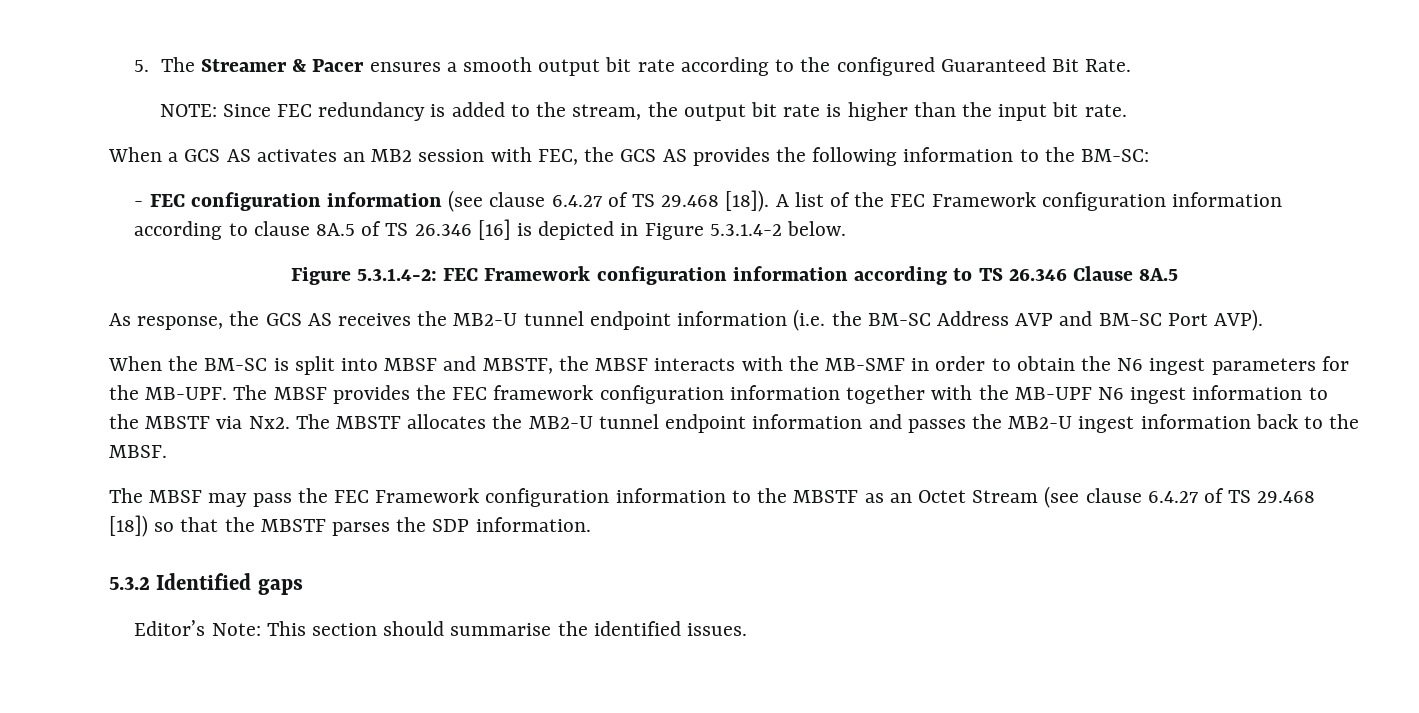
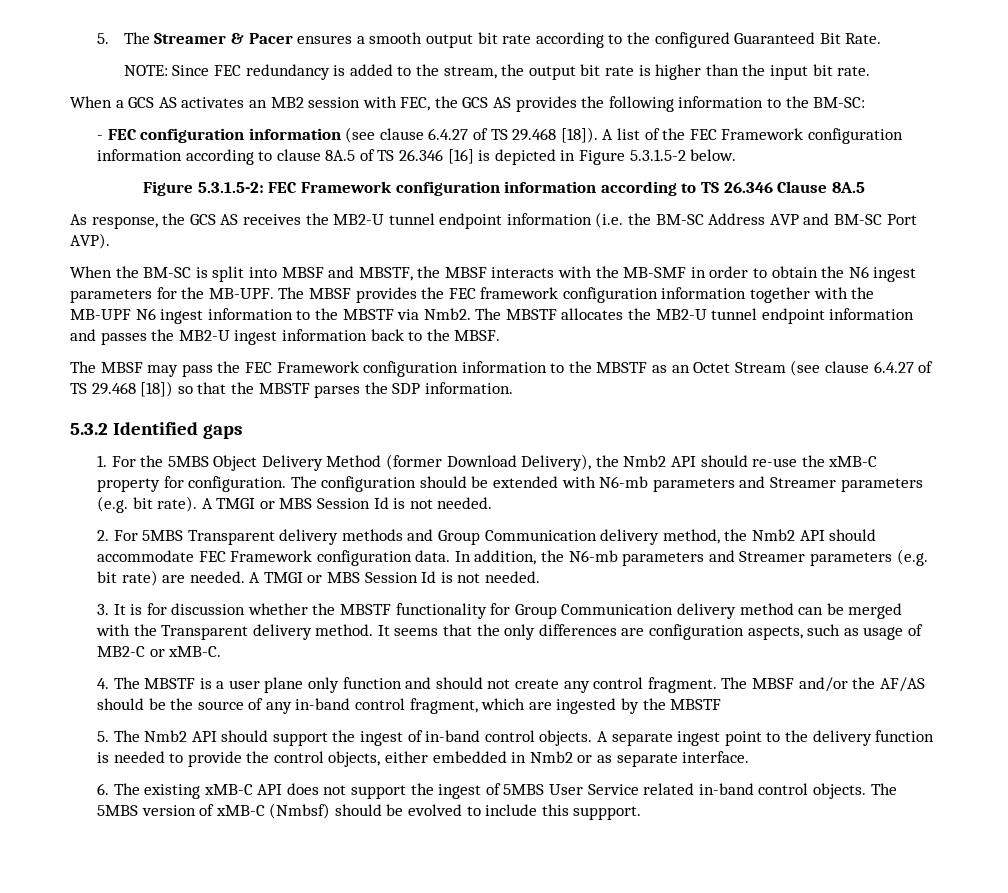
[709,224,782,236] 5.3.1.4-2 -> [629,149,686,161] 5.3.1.5-2
[357,268,438,281] 5.3.1.4-2: -> [197,182,264,193] 5.3.1.5-2:
[248,416,290,429] Nx2. -> [423,308,471,320] Nmb2.
[134,620,747,636] Editor’s Note: This section should summarise the identified issues. -> [96,454,878,471] [96,476,923,492] [96,496,493,513] [96,529,877,545] [96,549,928,566] [96,570,541,586] [96,603,903,619] [95,624,923,640] [96,646,222,657] [96,677,925,693] [96,698,722,714] [96,730,935,746] [96,751,750,767] [96,783,897,799] [96,803,642,820] 1. For the 5MBS Object Delivery Method (former Download Delivery), the Nmb2 API should re-use the xMB-C property for configuration. The configuration should be extended with N6-mb parameters and Streamer parameters (e.g. bit rate). A TMGI or MBS Session Id is not needed. // 2. For 5MBS Transparent delivery methods and Group Communication delivery method, the Nmb2 API should accommodate FEC Framework configuration data. In addition, the N6-mb parameters and Streamer parameters (e.g. bit rate) are needed. A TMGI or MBS Session Id is not needed. // 3. It is for discussion whether the MBSTF functionality for Group Communication delivery method can be merged with the Transparent delivery method. It seems that the only differences are configuration aspects, such as usage of MB2-C or xMB-C. // 4. The MBSTF is a user plane only function and should not create any control fragment. The MBSF and/or the AF/AS should be the source of any in-band control fragment, which are ingested by the MBSTF // 5. The Nmb2 API should support the ingest of in-band control objects. A separate ingest point to the delivery function is needed to provide the control objects, either embedded in Nmb2 or as separate interface. // 6. The existing xMB-C API does not support the ingest of 5MBS User Service related in-band control objects. The 5MBS version of xMB-C (Nmbsf) should be evolved to include this suppport.

